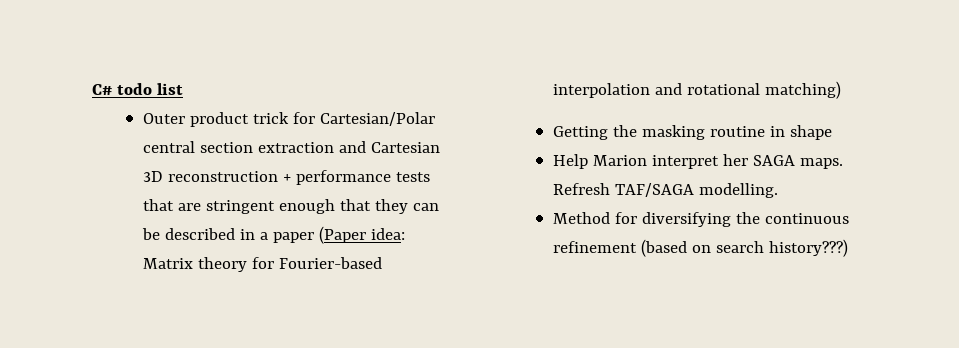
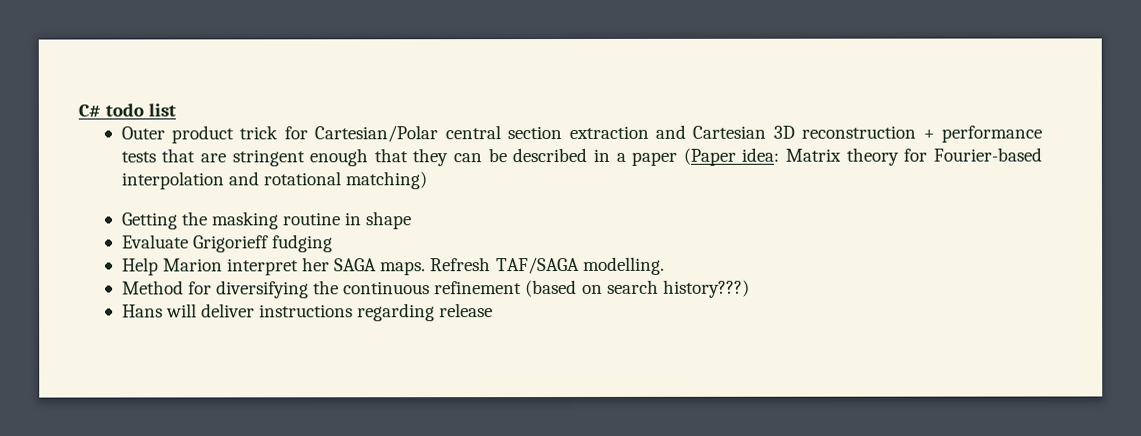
(832, 132) none -> [121,234,333,253] // Evaluate Grigorieff fudging
(848, 248) none -> [121,303,494,322] // Hans will deliver instructions regarding release

